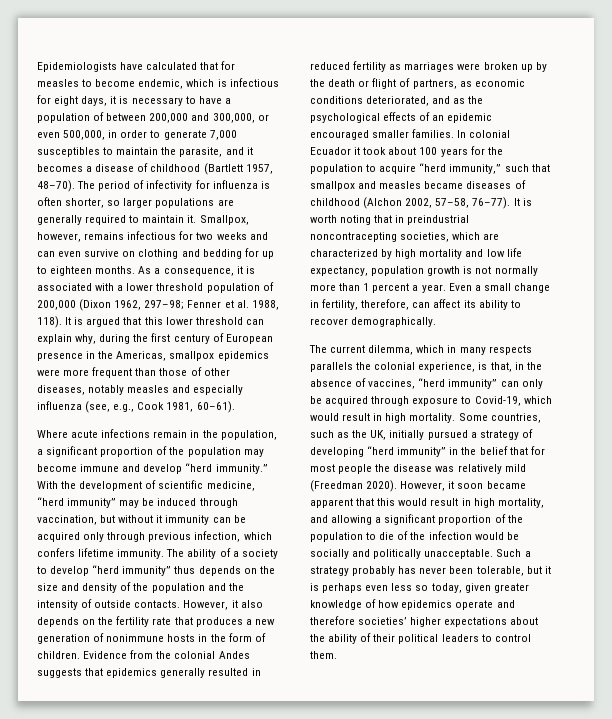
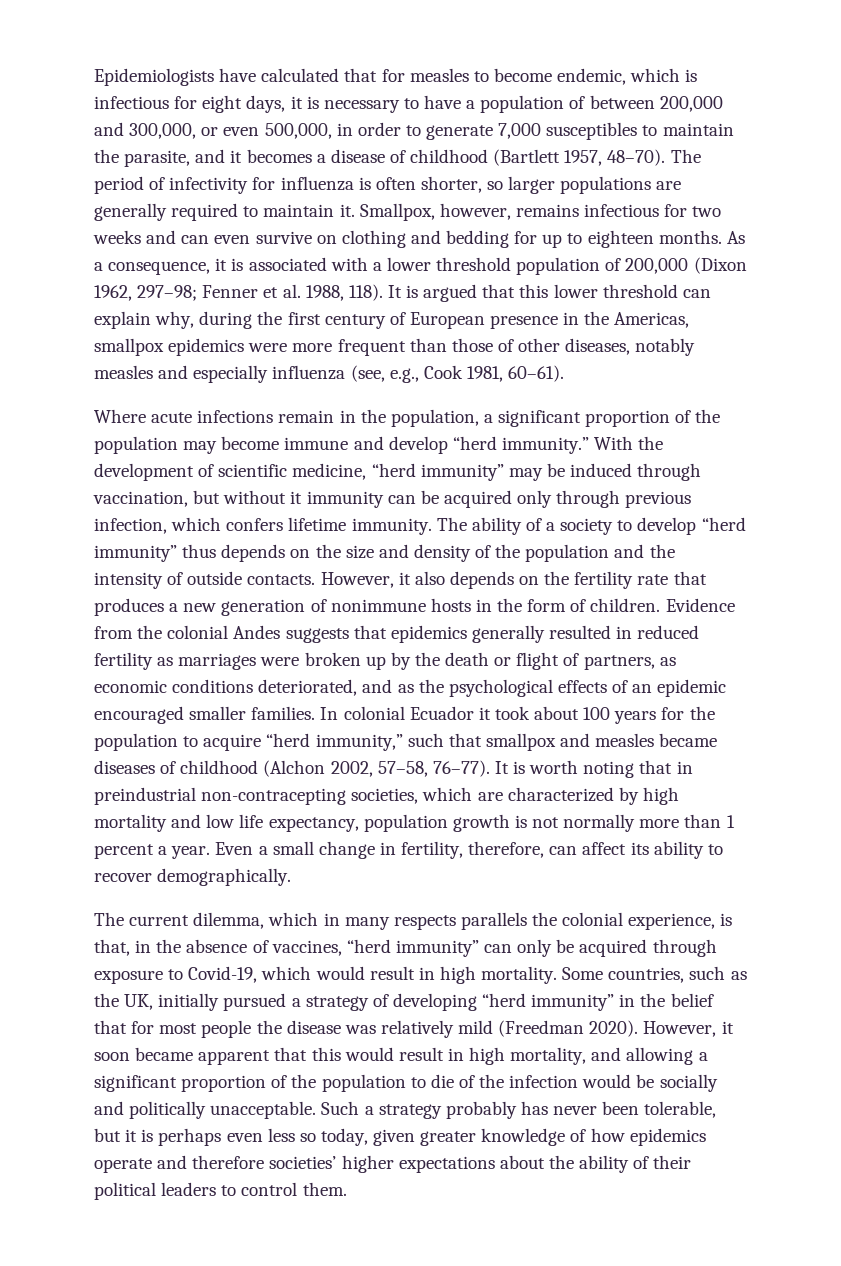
[310,232,397,242] noncontracepting -> [201,788,347,805] non-contracepting

